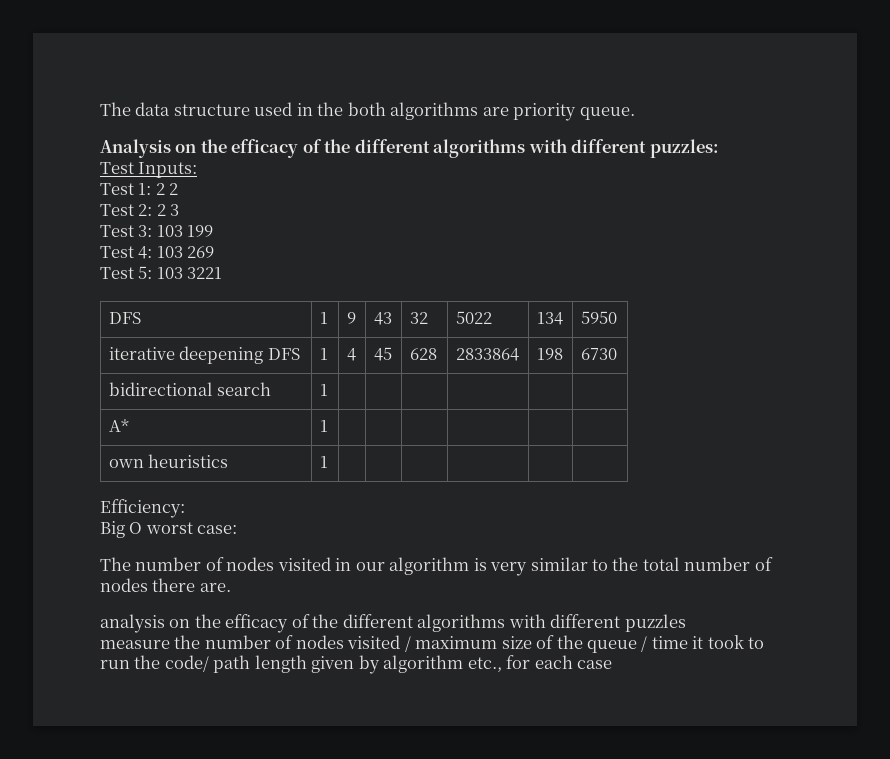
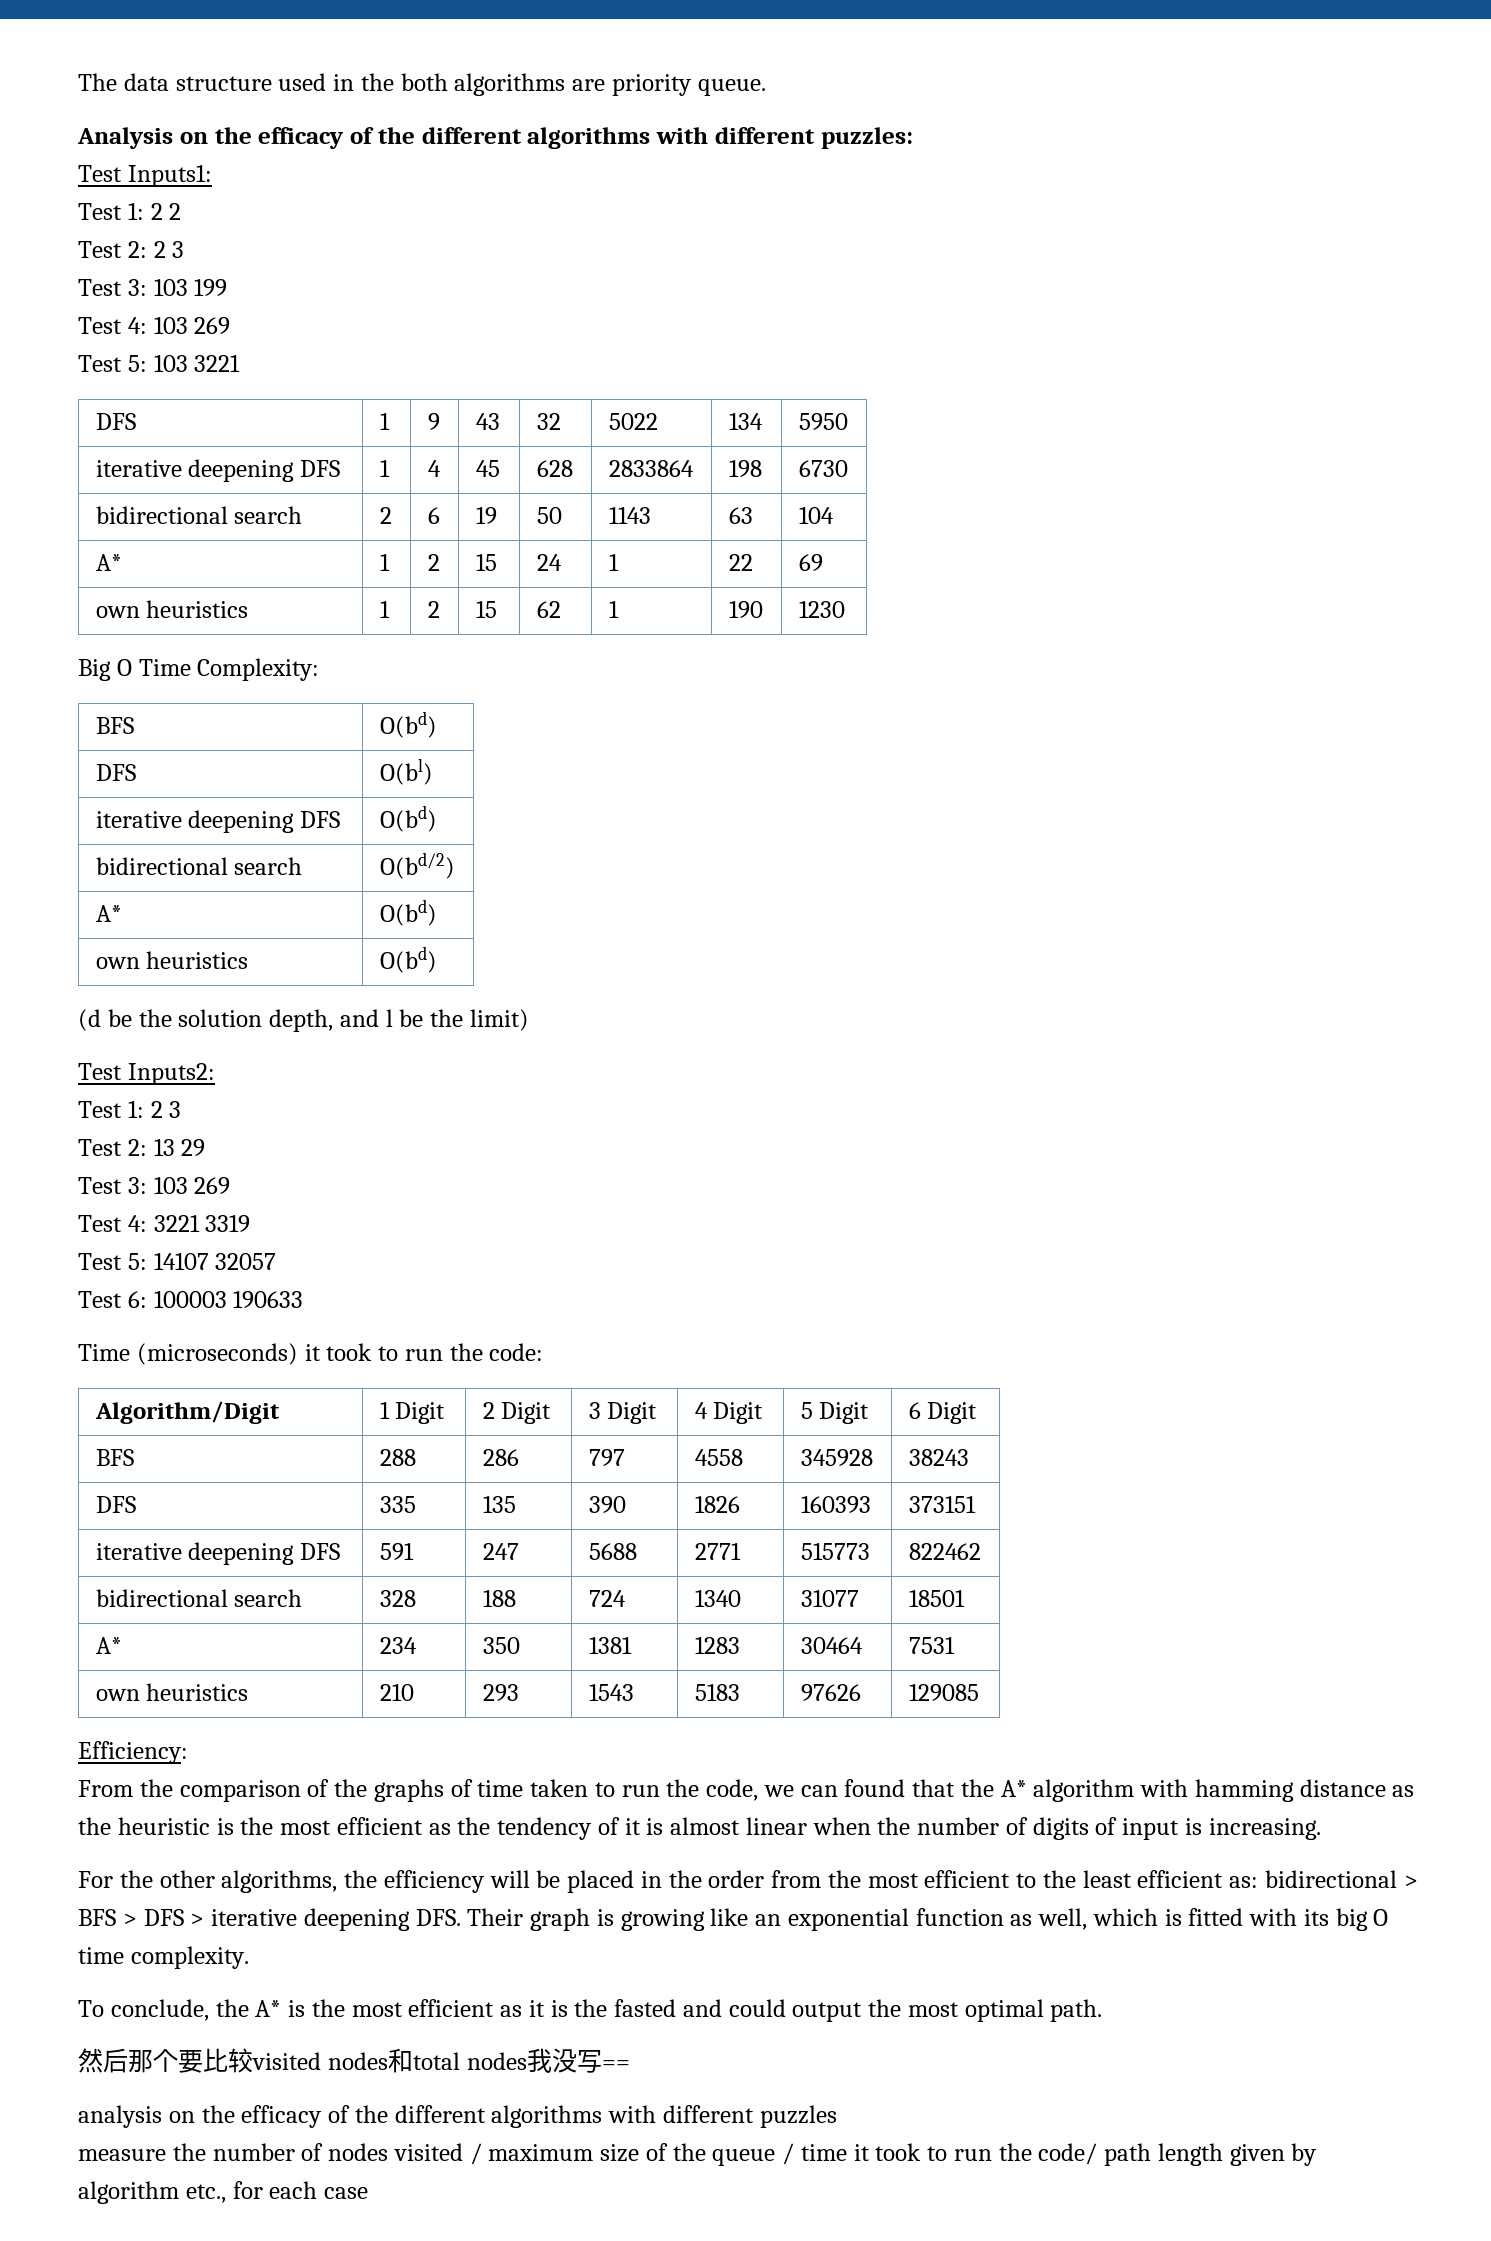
[138,162,198,178] Inputs: -> [127,165,212,187] Inputs1:
[319,384,328,396] [108,419,129,432] [319,420,328,432] [108,454,229,468] [319,456,328,468] [100,499,185,518] [100,521,238,538] [100,557,773,576] [100,578,231,592] 1 | | | | | | // A* | 1 | | | | | | // own heuristics | 1 | | | | | | // Efficiency: // Big O worst case: // The number of nodes visited in our algorithm is very similar to the total number of nodes there are. -> [379,507,392,524] [427,507,440,524] [475,507,497,524] [536,507,562,524] [608,507,651,524] [728,507,753,524] [798,507,833,524] [95,554,122,571] [379,554,390,571] [427,554,440,571] [475,554,497,571] [536,554,561,571] [608,554,619,571] [728,554,753,571] [798,554,823,571] [95,600,249,618] [379,601,390,618] [427,601,440,618] [475,601,497,618] [536,601,561,618] [608,601,619,618] [728,601,763,618] [798,601,845,618] [78,658,320,681] [95,717,134,734] [379,711,437,738] [95,764,136,781] [379,758,433,785] [95,810,341,833] [379,805,437,832] [95,857,303,875] [379,852,455,879] [95,905,122,922] [379,899,437,926] [95,951,249,969] [379,946,437,973] [78,1009,529,1032] [78,1063,215,1085] [78,1101,182,1118] [78,1139,206,1156] [78,1177,231,1194] [78,1215,251,1232] [78,1253,277,1270] [78,1291,304,1308] [78,1343,544,1365] [94,1401,280,1424] [379,1402,445,1424] [482,1402,551,1424] [588,1402,657,1424] [694,1402,763,1424] [800,1402,869,1424] [908,1402,977,1424] [95,1449,134,1466] [379,1449,416,1466] [482,1449,519,1466] [588,1449,625,1466] [694,1449,743,1466] [800,1449,873,1466] [908,1449,969,1466] [95,1496,136,1513] [379,1496,416,1513] [482,1496,516,1513] [588,1496,626,1513] [694,1496,740,1513] [800,1496,871,1513] [908,1496,976,1513] [95,1542,341,1565] [379,1543,414,1560] [482,1543,519,1560] [588,1543,637,1560] [694,1543,741,1560] [800,1543,870,1560] [908,1543,981,1560] [95,1589,303,1607] [379,1590,416,1607] [482,1590,516,1607] [588,1590,625,1607] [694,1590,741,1607] [800,1590,859,1607] [908,1590,965,1607] [95,1637,122,1654] [379,1637,416,1654] [482,1637,520,1654] [588,1637,632,1654] [694,1637,740,1654] [800,1637,862,1654] [908,1637,955,1654] [95,1683,249,1701] [379,1684,414,1701] [482,1684,519,1701] [588,1684,634,1701] [694,1684,740,1701] [800,1684,861,1701] [908,1684,979,1701] [78,1741,188,1764] [78,1779,1415,1802] [78,1817,1321,1840] [78,1870,1418,1893] [78,1908,1389,1931] [78,1946,249,1969] [78,1999,1103,2022] [78,2048,630,2073] 2 | 6 | 19 | 50 | 1143 | 63 | 104 // A* | 1 | 2 | 15 | 24 | 1 | 22 | 69 // own heuristics | 1 | 2 | 15 | 62 | 1 | 190 | 1230 // Big O Time Complexity: // BFS | O(bd) // DFS | O(bl) // iterative deepening DFS | O(bd) // bidirectional search | O(bd/2) // A* | O(bd) // own heuristics | O(bd) // (d be the solution depth, and l be the limit) // Test Inputs2: // Test 1: 2 3 // Test 2: 13 29 // Test 3: 103 269 // Test 4: 3221 3319 // Test 5: 14107 32057 // Test 6: 100003 190633 // Time (microseconds) it took to run the code: // Algorithm/Digit | 1 Digit | 2 Digit | 3 Digit | 4 Digit | 5 Digit | 6 Digit // BFS | 288 | 286 | 797 | 4558 | 345928 | 38243 // DFS | 335 | 135 | 390 | 1826 | 160393 | 373151 // iterative deepening DFS | 591 | 247 | 5688 | 2771 | 515773 | 822462 // bidirectional search | 328 | 188 | 724 | 1340 | 31077 | 18501 // A* | 234 | 350 | 1381 | 1283 | 30464 | 7531 // own heuristics | 210 | 293 | 1543 | 5183 | 97626 | 129085 // Efficiency: // From the comparison of the graphs of time taken to run the code, we can found that the A* algorithm with hamming distance as the heuristic is the most efficient as the tendency of it is almost linear when the number of digits of input is increasing. // For the other algorithms, the efficiency will be placed in the order from the most efficient to the least efficient as: bidirectional > BFS > DFS > iterative deepening DFS. Their graph is growing like an exponential function as well, which is fitted with its big O time complexity. // To conclude, the A* is the most efficient as it is the fasted and could output the most optimal path. // 然后那个要比较visited nodes和total nodes我没写==

